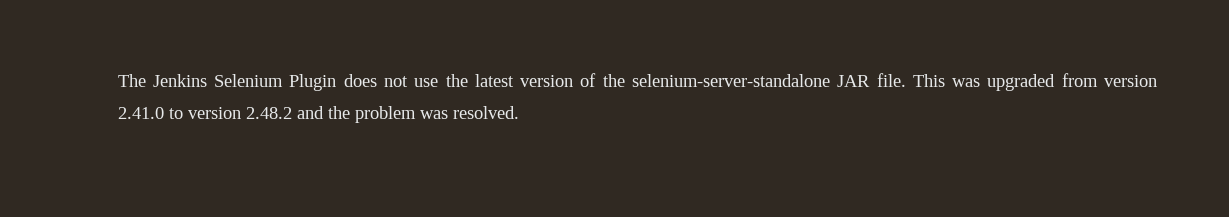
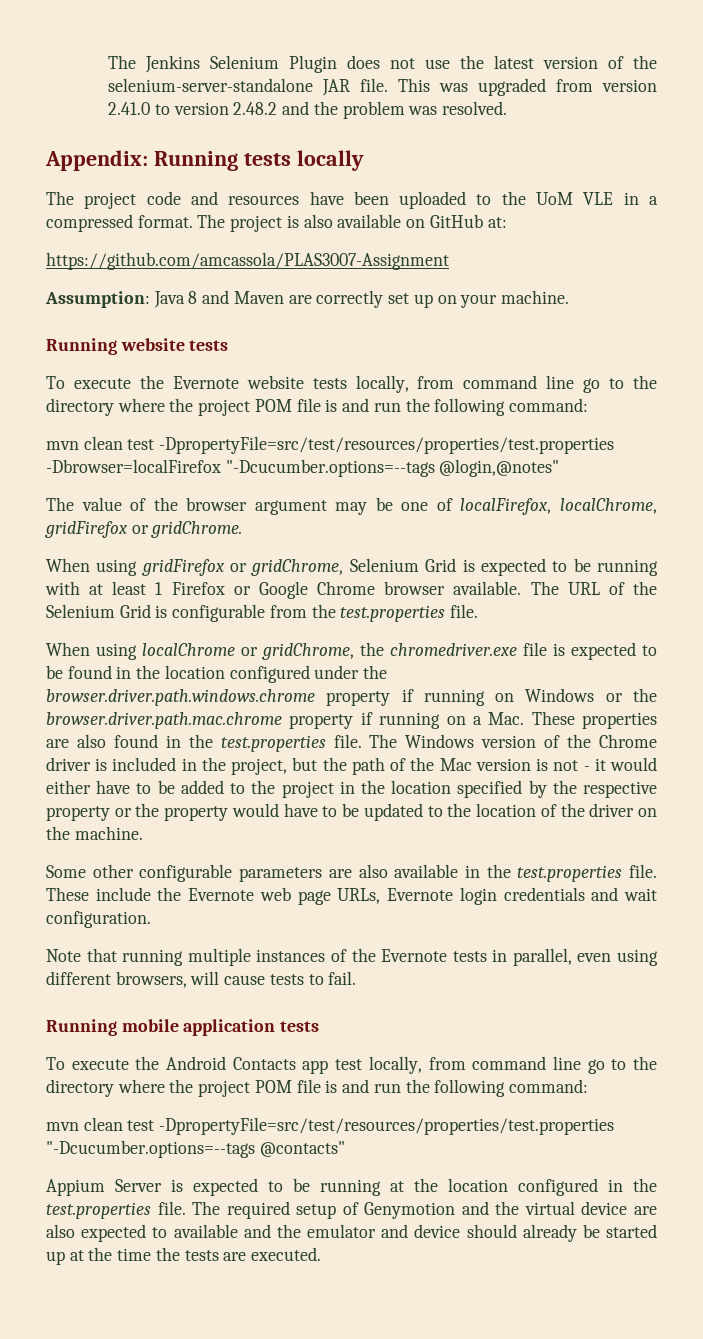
(519, 112) none -> [45,150,364,171] [46,191,658,209] [46,214,507,232] [46,252,449,270] [45,290,569,308] [46,338,229,355] [46,375,657,393] [46,398,588,416] [46,436,615,454] [46,459,560,477] [46,497,657,515] [45,521,243,538] [46,558,659,576] [45,581,657,599] [46,604,479,622] [46,642,657,660] [46,665,388,683] [46,688,657,706] [46,711,657,729] [46,734,657,752] [46,757,658,775] [46,780,658,798] [46,803,658,821] [46,826,143,840] [46,864,657,882] [46,887,658,905] [46,911,151,928] [46,948,658,966] [46,971,357,988] [46,1019,320,1036] [46,1056,658,1074] [46,1079,588,1097] [46,1117,615,1135] [46,1140,345,1158] [46,1178,657,1196] [46,1201,657,1219] [46,1224,657,1242] [46,1247,322,1265] // Appendix: Running tests locally // The project code and resources have been uploaded to the UoM VLE in a compressed format. The project is also available on GitHub at: // https://github.com/amcassola/PLAS3007-Assignment // Assumption: Java 8 and Maven are correctly set up on your machine. // Running website tests // To execute the Evernote website tests locally, from command line go to the directory where the project POM file is and run the following command: // mvn clean test -DpropertyFile=src/test/resources/properties/test.properties -Dbrowser=localFirefox "-Dcucumber.options=--tags @login,@notes" // The value of the browser argument may be one of localFirefox, localChrome, gridFirefox or gridChrome. // When using gridFirefox or gridChrome, Selenium Grid is expected to be running with at least 1 Firefox or Google Chrome browser available. The URL of the Selenium Grid is configurable from the test.properties file. // When using localChrome or gridChrome, the chromedriver.exe file is expected to be found in the location configured under the browser.driver.path.windows.chrome property if running on Windows or the browser.driver.path.mac.chrome property if running on a Mac. These properties are also found in the test.properties file. The Windows version of the Chrome driver is included in the project, but the path of the Mac version is not - it would either have to be added to the project in the location specified by the respective property or the property would have to be updated to the location of the driver on the machine. // Some other configurable parameters are also available in the test.properties file. These include the Evernote web page URLs, Evernote login credentials and wait configuration. // Note that running multiple instances of the Evernote tests in parallel, even using different browsers, will cause tests to fail. // Running mobile application tests // To execute the Android Contacts app test locally, from command line go to the directory where the project POM file is and run the following command: // mvn clean test -DpropertyFile=src/test/resources/properties/test.properties "-Dcucumber.options=--tags @contacts" // Appium Server is expected to be running at the location configured in the test.properties file. The required setup of Genymotion and the virtual device are also expected to available and the emulator and device should already be started up at the time the tests are executed.

